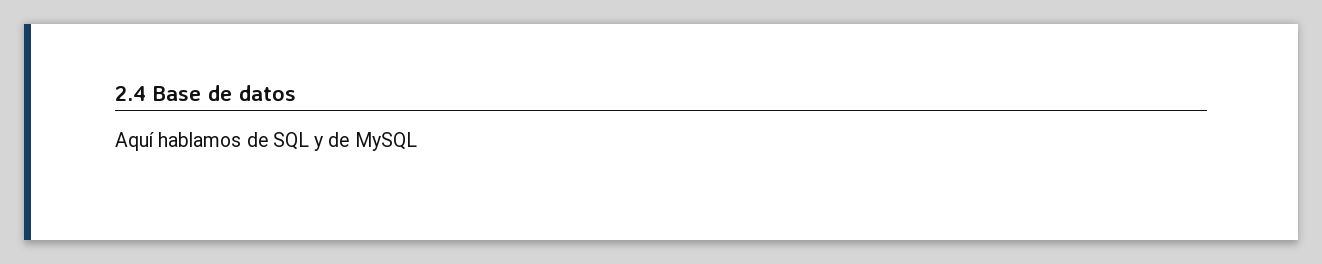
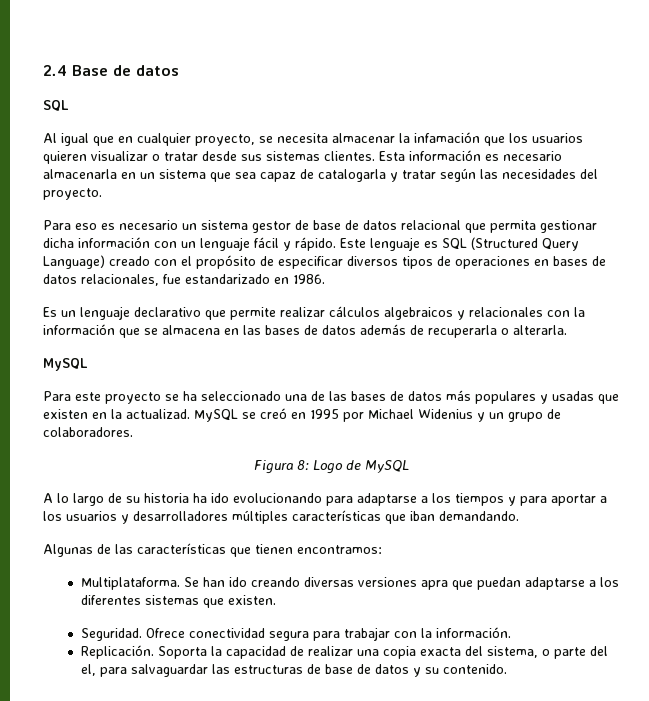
[115,132,417,151] Aquí hablamos de SQL y de MySQL -> [43,100,69,111] [43,132,583,146] [43,150,562,164] [43,168,598,182] [43,188,102,200] [43,220,597,233] [43,237,579,251] [43,255,606,269] [43,274,325,286] [43,306,585,320] [43,324,567,338] [43,358,88,371] [43,390,619,404] [43,408,561,422] [43,427,133,437] [254,460,409,474] [43,493,607,506] [43,510,519,524] [43,543,382,557] [80,577,619,590] [80,595,276,608] [80,627,511,641] [80,645,608,659] [80,664,507,677] SQL // Al igual que en cualquier proyecto, se necesita almacenar la infamación que los usuarios quieren visualizar o tratar desde sus sistemas clientes. Esta información es necesario almacenarla en un sistema que sea capaz de catalogarla y tratar según las necesidades del proyecto. // Para eso es necesario un sistema gestor de base de datos relacional que permita gestionar dicha información con un lenguaje fácil y rápido. Este lenguaje es SQL (Structured Query Language) creado con el propósito de especificar diversos tipos de operaciones en bases de datos relacionales, fue estandarizado en 1986. // Es un lenguaje declarativo que permite realizar cálculos algebraicos y relacionales con la información que se almacena en las bases de datos además de recuperarla o alterarla. // MySQL // Para este proyecto se ha seleccionado una de las bases de datos más populares y usadas que existen en la actualizad. MySQL se creó en 1995 por Michael Widenius y un grupo de colaboradores. // Figura 8: Logo de MySQL // A lo largo de su historia ha ido evolucionando para adaptarse a los tiempos y para aportar a los usuarios y desarrolladores múltiples características que iban demandando. // Algunas de las características que tienen encontramos: // Multiplataforma. Se han ido creando diversas versiones apra que puedan adaptarse a los diferentes sistemas que existen. // Seguridad. Ofrece conectividad segura para trabajar con la información. // Replicación. Soporta la capacidad de realizar una copia exacta del sistema, o parte del el, para salvaguardar las estructuras de base de datos y su contenido.

